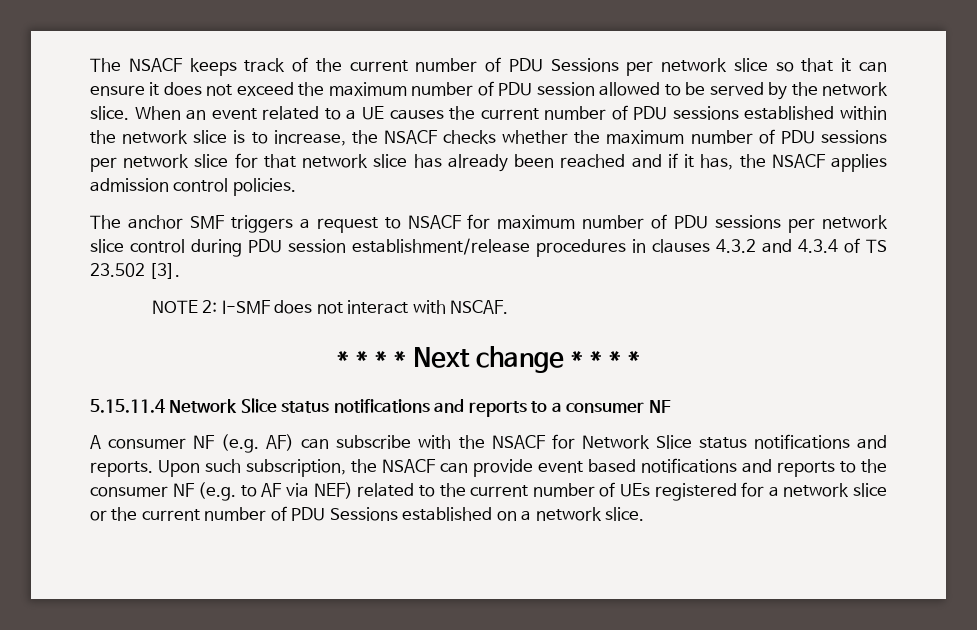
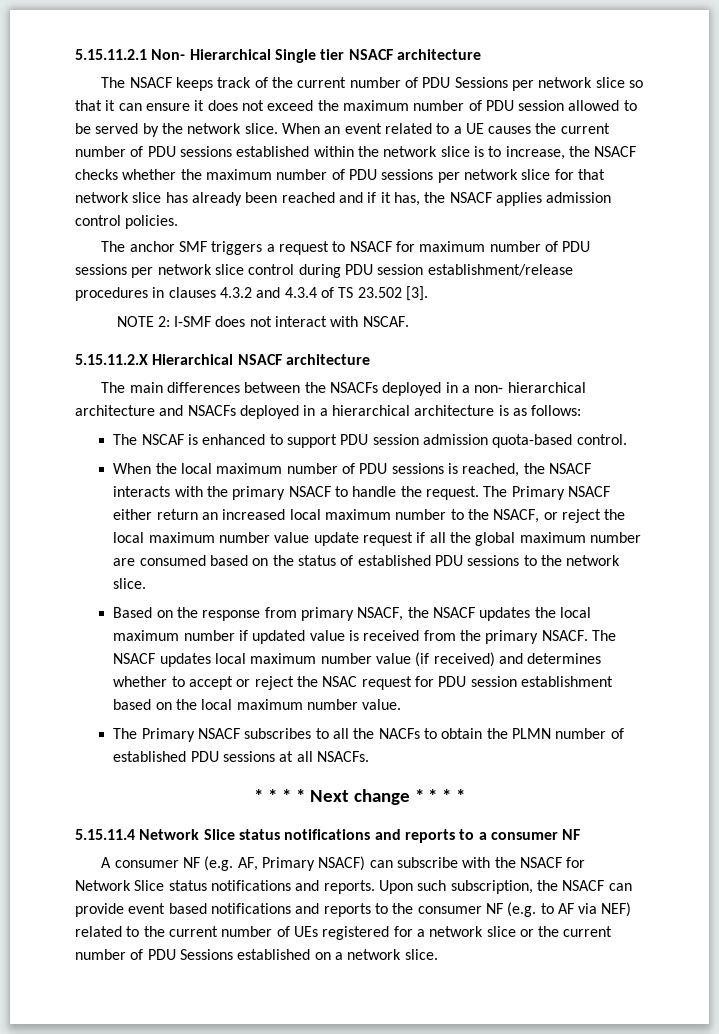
(90, 65) none -> [75,49,481,63] 5.15.11.2.1 Non- Hierarchical Single tier NSACF architecture //
(509, 307) none -> [75,354,370,365] [101,382,586,396] [75,405,582,419] [113,434,627,448] [113,463,591,477] [113,486,610,500] [113,509,626,523] [113,532,641,546] [113,555,621,566] [113,578,147,589] [113,607,591,621] [113,630,616,644] [113,652,602,667] [113,676,613,690] [113,699,402,710] [113,728,624,742] [113,751,369,762] // 5.15.11.2.X Hierarchical NSACF architecture // The main differences between the NSACFs deployed in a non- hierarchical architecture and NSACFs deployed in a hierarchical architecture is as follows: // The NSCAF is enhanced to support PDU session admission quota-based control. // When the local maximum number of PDU sessions is reached, the NSACF interacts with the primary NSACF to handle the request. The Primary NSACF either return an increased local maximum number to the NSACF, or reject the local maximum number value update request if all the global maximum number are consumed based on the status of established PDU sessions to the network slice. // Based on the response from primary NSACF, the NSACF updates the local maximum number if updated value is received from the primary NSACF. The NSACF updates local maximum number value (if received) and determines whether to accept or reject the NSAC request for PDU session establishment based on the local maximum number value. // The Primary NSACF subscribes to all the NACFs to obtain the PLMN number of established PDU sessions at all NSACFs.
[266,434,295,451] AF) -> [237,856,366,871] AF, Primary NSACF)

